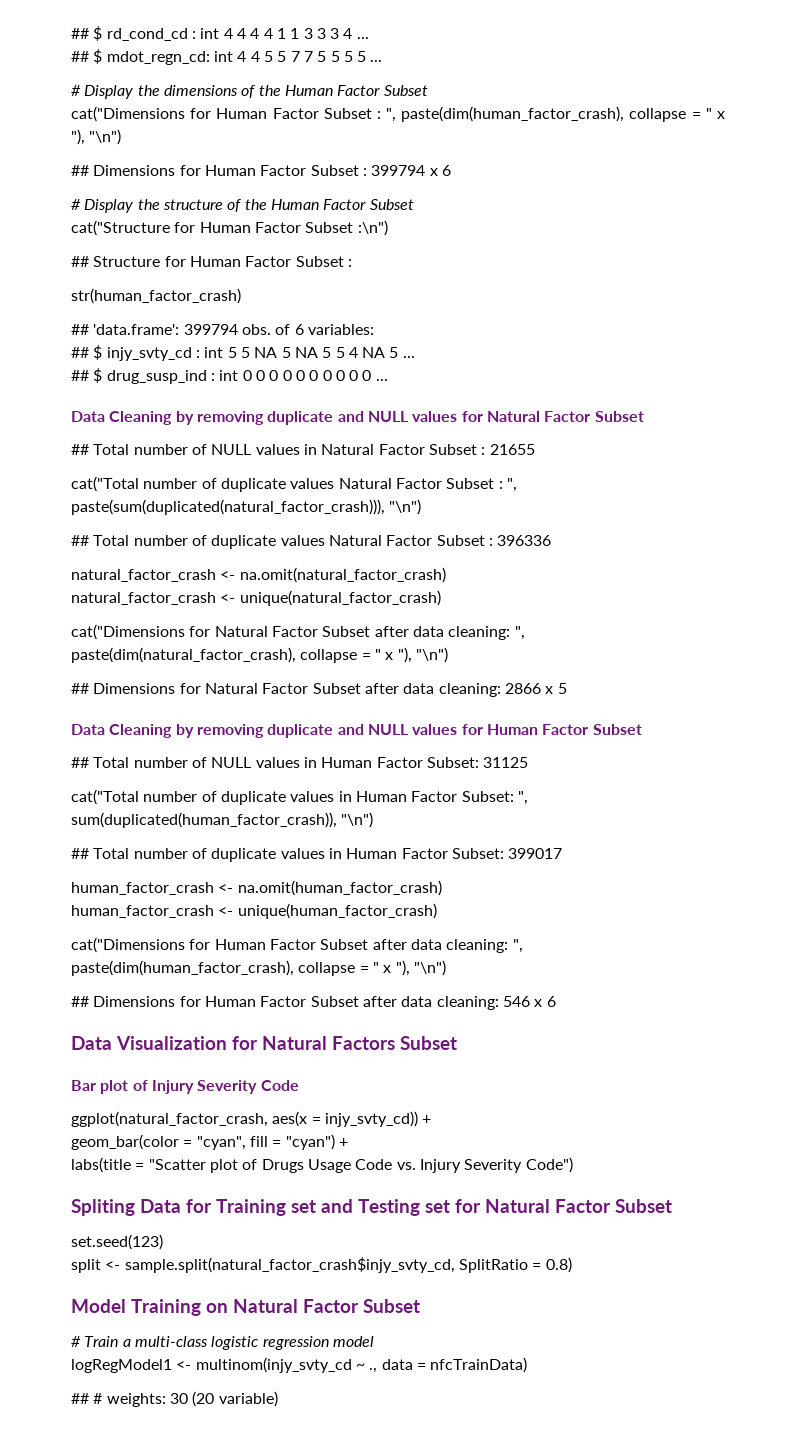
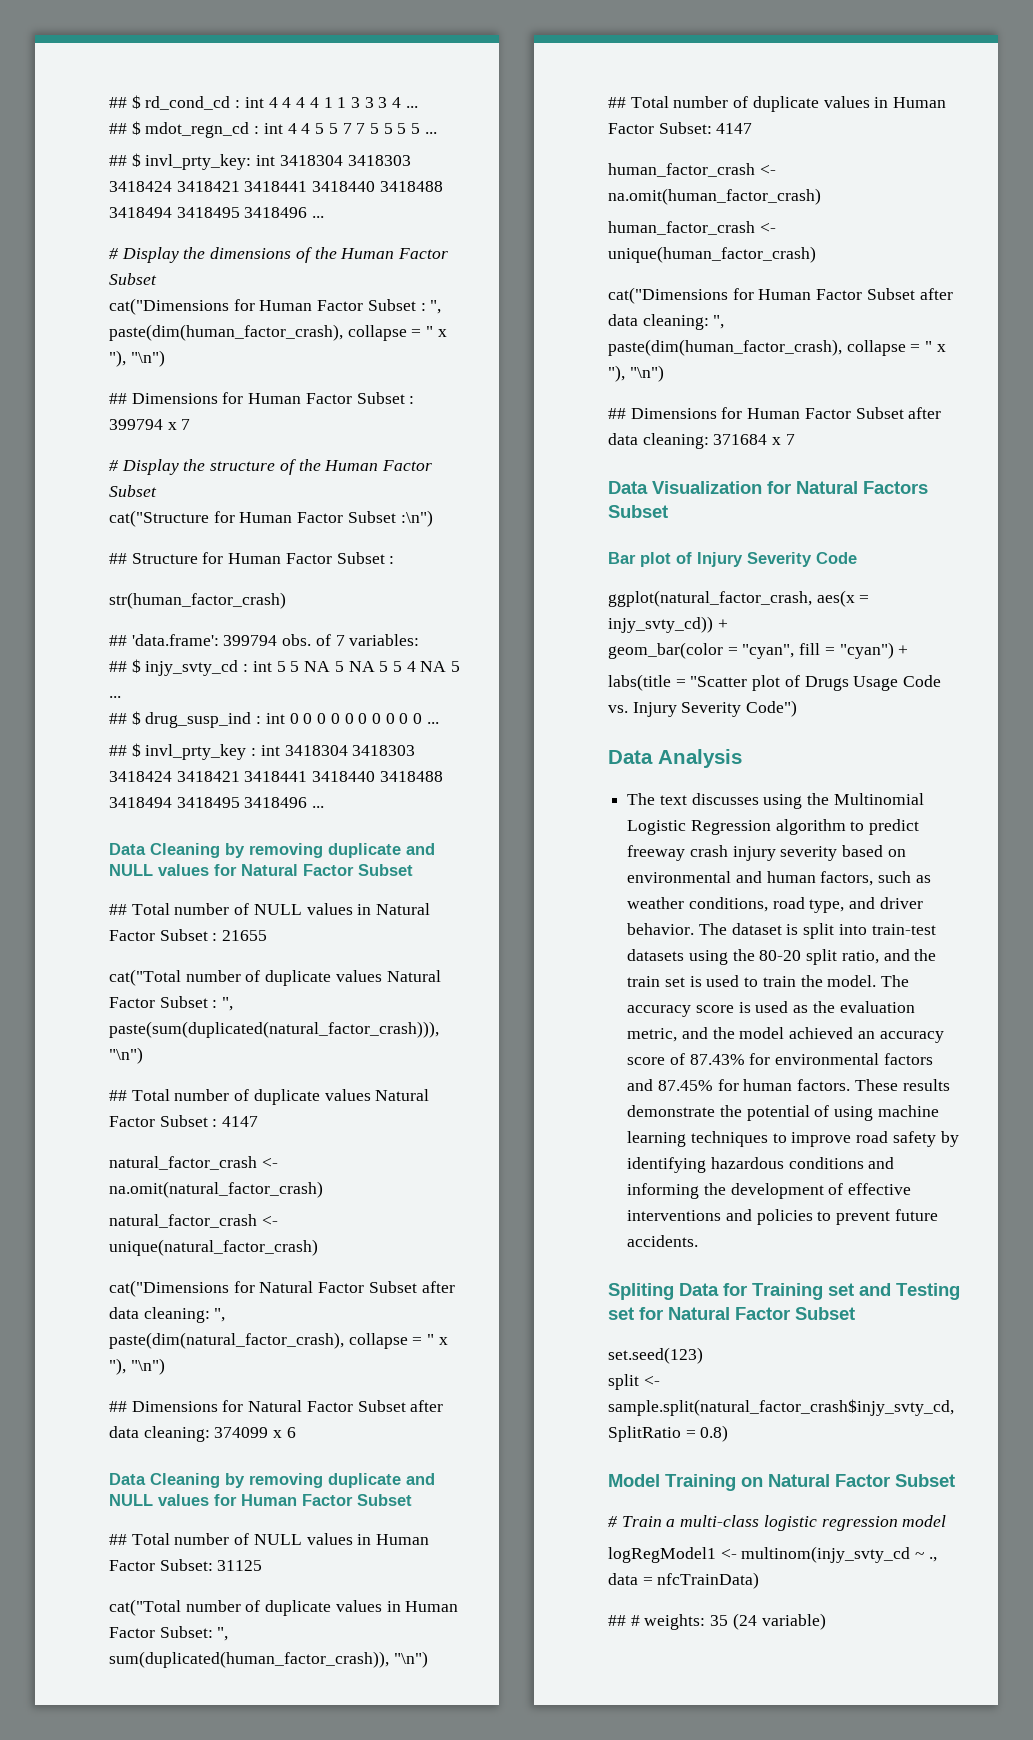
[106,51,210,65] mdot_regn_cd: -> [145,122,260,138] mdot_regn_cd :
(383, 61) none -> [109,153,411,170] [109,181,443,192] [109,207,325,218] // ## $ invl_prty_key: int 3418304 3418303 3418424 3418421 3418441 3418440 3418488 3418494 3418495 3418496 ...
[441,165,451,176] 6 -> [181,419,191,430] 7
[294,324,304,335] 6 -> [335,635,345,646] 7
(388, 380) none -> [109,743,416,760] [109,771,443,782] [109,797,325,808] // ## $ invl_prty_key : int 3418304 3418303 3418424 3418421 3418441 3418440 3418488 3418494 3418495 3418496 ...
[497,535,552,546] 396336 -> [222,1116,259,1127] 4147
[504,683,567,694] 2866 x 5 -> [214,1427,296,1438] 374099 x 6
[508,848,563,859] 399017 -> [716,123,753,134] 4147
[502,996,556,1007] 546 x 6 -> [713,434,795,445] 371684 x 7
(573, 1165) none -> [608,749,742,768] [627,793,924,809] [627,819,920,835] [627,845,906,861] [627,871,931,886] [627,897,923,913] [627,923,936,939] [627,949,937,965] [627,975,910,987] [627,1001,915,1017] [627,1027,944,1043] [627,1053,933,1065] [627,1079,950,1091] [627,1105,939,1121] [627,1131,959,1147] [627,1157,895,1173] [627,1183,912,1199] [627,1209,938,1225] [627,1235,699,1247] // Data Analysis // The text discusses using the Multinomial Logistic Regression algorithm to predict freeway crash injury severity based on environmental and human factors, such as weather conditions, road type, and driver behavior. The dataset is split into train-test datasets using the 80-20 split ratio, and the train set is used to train the model. The accuracy score is used as the evaluation metric, and the model achieved an accuracy score of 87.43% for environmental factors and 87.45% for human factors. These results demonstrate the potential of using machine learning techniques to improve road safety by identifying hazardous conditions and informing the development of effective interventions and policies to prevent future accidents.
[169,1391,215,1407] 30 (20 -> [710,1613,757,1630] 35 (24

